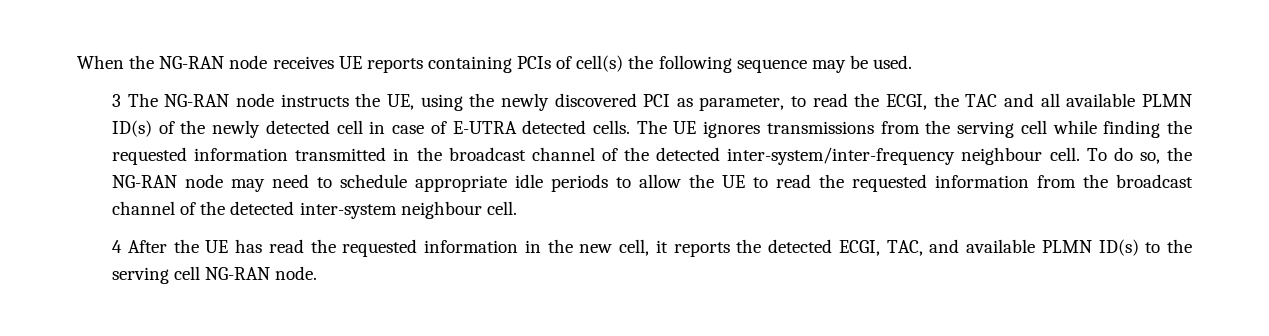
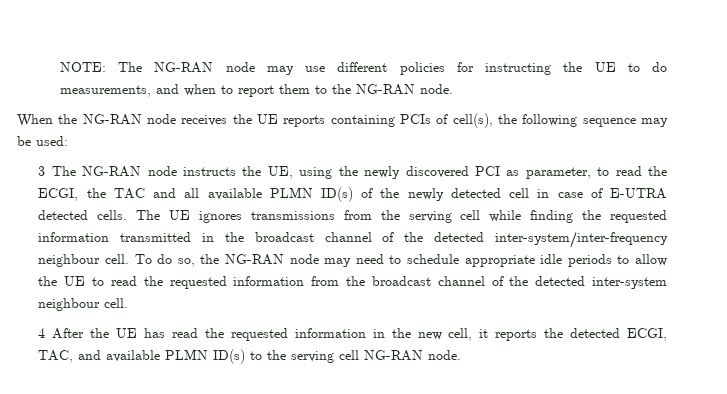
(77, 62) none -> [59,62,668,75] [59,84,453,97] NOTE: The NG-RAN node may use different policies for instructing the UE to do measurements, and when to report them to the NG-RAN node. //
(334, 62) none -> [232,114,252,124] the
[576,55,624,72] cell(s) -> [452,113,493,128] cell(s),
[873,55,913,69] used. -> [36,136,68,146] used:

